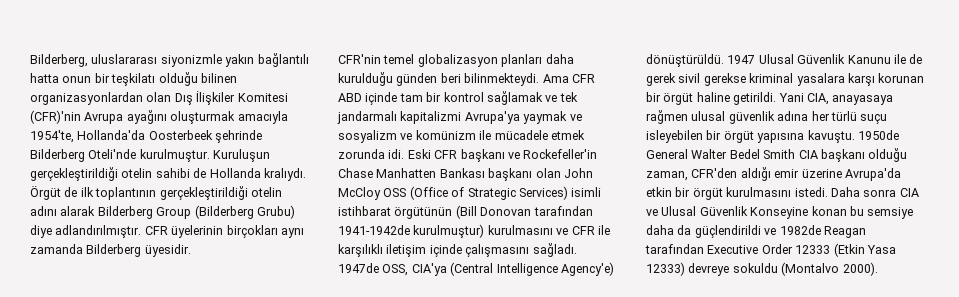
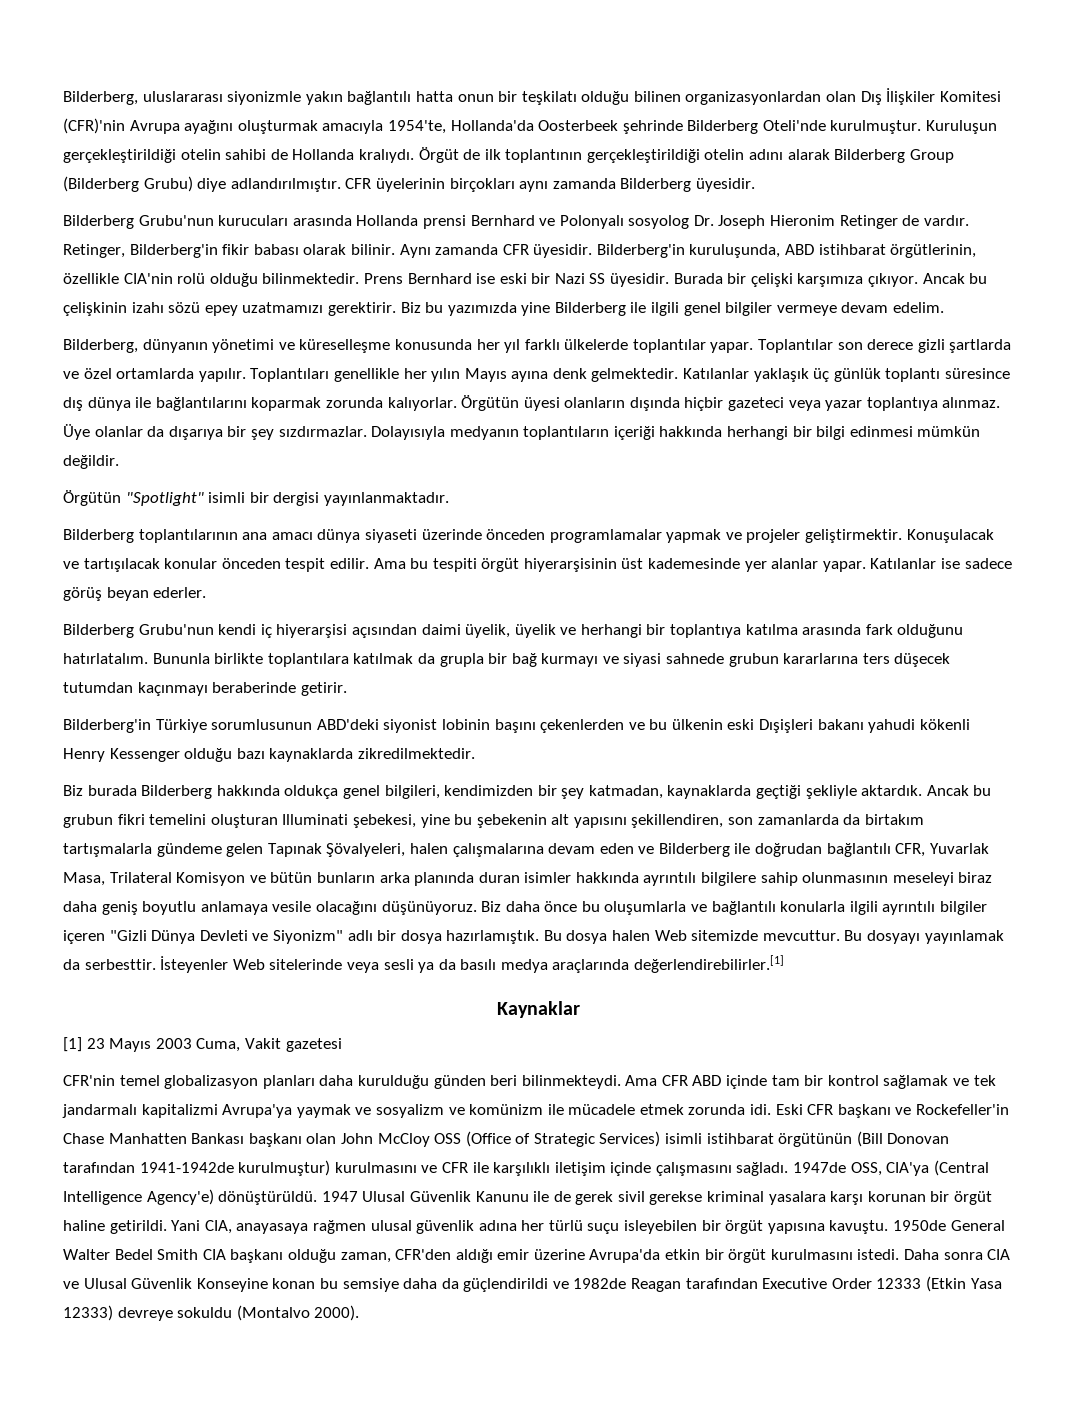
(191, 250) none -> [63,215,969,229] [63,244,977,258] [63,273,988,287] [63,302,945,316] [63,339,1012,353] [63,368,1011,382] [63,395,1001,411] [63,424,981,440] [63,455,119,469] [63,490,449,506] [63,529,994,543] [63,558,1012,572] [63,587,207,601] [63,624,964,638] [63,653,951,667] [63,682,347,696] [63,719,970,733] [63,748,475,762] [63,785,992,799] [63,814,924,828] [63,843,989,857] [63,872,993,886] [63,901,988,915] [63,930,1004,944] [63,955,785,973] [497,1001,580,1018] [63,1037,342,1052] // Bilderberg Grubu'nun kurucuları arasında Hollanda prensi Bernhard ve Polonyalı sosyolog Dr. Joseph Hieronim Retinger de vardır. Retinger, Bilderberg'in fikir babası olarak bilinir. Aynı zamanda CFR üyesidir. Bilderberg'in kuruluşunda, ABD istihbarat örgütlerinin, özellikle CIA'nin rolü olduğu bilinmektedir. Prens Bernhard ise eski bir Nazi SS üyesidir. Burada bir çelişki karşımıza çıkıyor. Ancak bu çelişkinin izahı sözü epey uzatmamızı gerektirir. Biz bu yazımızda yine Bilderberg ile ilgili genel bilgiler vermeye devam edelim. // Bilderberg, dünyanın yönetimi ve küreselleşme konusunda her yıl farklı ülkelerde toplantılar yapar. Toplantılar son derece gizli şartlarda ve özel ortamlarda yapılır. Toplantıları genellikle her yılın Mayıs ayına denk gelmektedir. Katılanlar yaklaşık üç günlük toplantı süresince dış dünya ile bağlantılarını koparmak zorunda kalıyorlar. Örgütün üyesi olanların dışında hiçbir gazeteci veya yazar toplantıya alınmaz. Üye olanlar da dışarıya bir şey sızdırmazlar. Dolayısıyla medyanın toplantıların içeriği hakkında herhangi bir bilgi edinmesi mümkün değildir. // Örgütün "Spotlight" isimli bir dergisi yayınlanmaktadır. // Bilderberg toplantılarının ana amacı dünya siyaseti üzerinde önceden programlamalar yapmak ve projeler geliştirmektir. Konuşulacak ve tartışılacak konular önceden tespit edilir. Ama bu tespiti örgüt hiyerarşisinin üst kademesinde yer alanlar yapar. Katılanlar ise sadece görüş beyan ederler. // Bilderberg Grubu'nun kendi iç hiyerarşisi açısından daimi üyelik, üyelik ve herhangi bir toplantıya katılma arasında fark olduğunu hatırlatalım. Bununla birlikte toplantılara katılmak da grupla bir bağ kurmayı ve siyasi sahnede grubun kararlarına ters düşecek tutumdan kaçınmayı beraberinde getirir. // Bilderberg'in Türkiye sorumlusunun ABD'deki siyonist lobinin başını çekenlerden ve bu ülkenin eski Dışişleri bakanı yahudi kökenli Henry Kessenger olduğu bazı kaynaklarda zikredilmektedir. // Biz burada Bilderberg hakkında oldukça genel bilgileri, kendimizden bir şey katmadan, kaynaklarda geçtiği şekliyle aktardık. Ancak bu grubun fikri temelini oluşturan Illuminati şebekesi, yine bu şebekenin alt yapısını şekillendiren, son zamanlarda da birtakım tartışmalarla gündeme gelen Tapınak Şövalyeleri, halen çalışmalarına devam eden ve Bilderberg ile doğrudan bağlantılı CFR, Yuvarlak Masa, Trilateral Komisyon ve bütün bunların arka planında duran isimler hakkında ayrıntılı bilgilere sahip olunmasının meseleyi biraz daha geniş boyutlu anlamaya vesile olacağını düşünüyoruz. Biz daha önce bu oluşumlarla ve bağlantılı konularla ilgili ayrıntılı bilgiler içeren "Gizli Dünya Devleti ve Siyonizm" adlı bir dosya hazırlamıştık. Bu dosya halen Web sitemizde mevcuttur. Bu dosyayı yayınlamak da serbesttir. İsteyenler Web sitelerinde veya sesli ya da basılı medya araçlarında değerlendirebilirler.[1] // Kaynaklar // [1] 23 Mayıs 2003 Cuma, Vakit gazetesi

